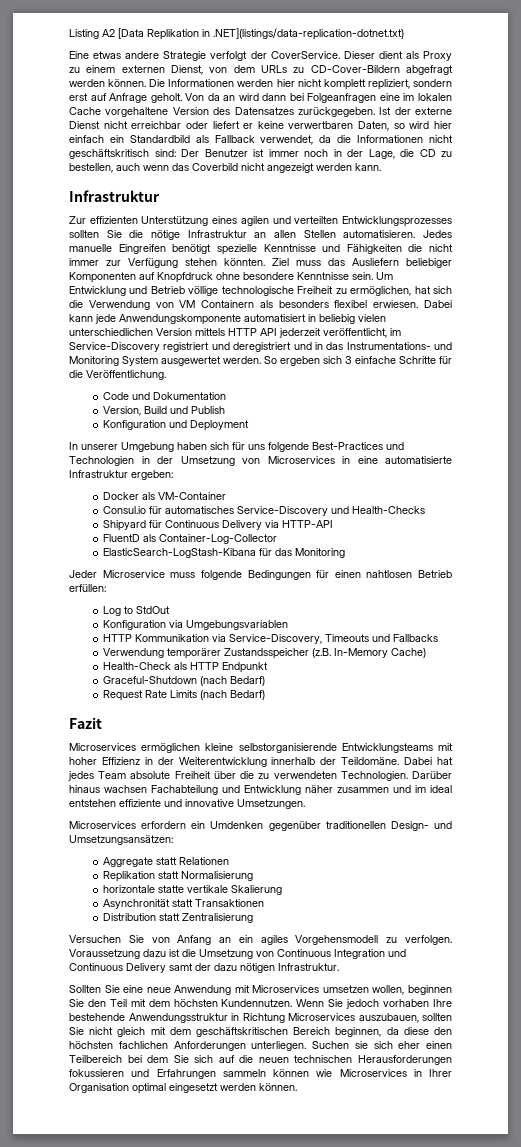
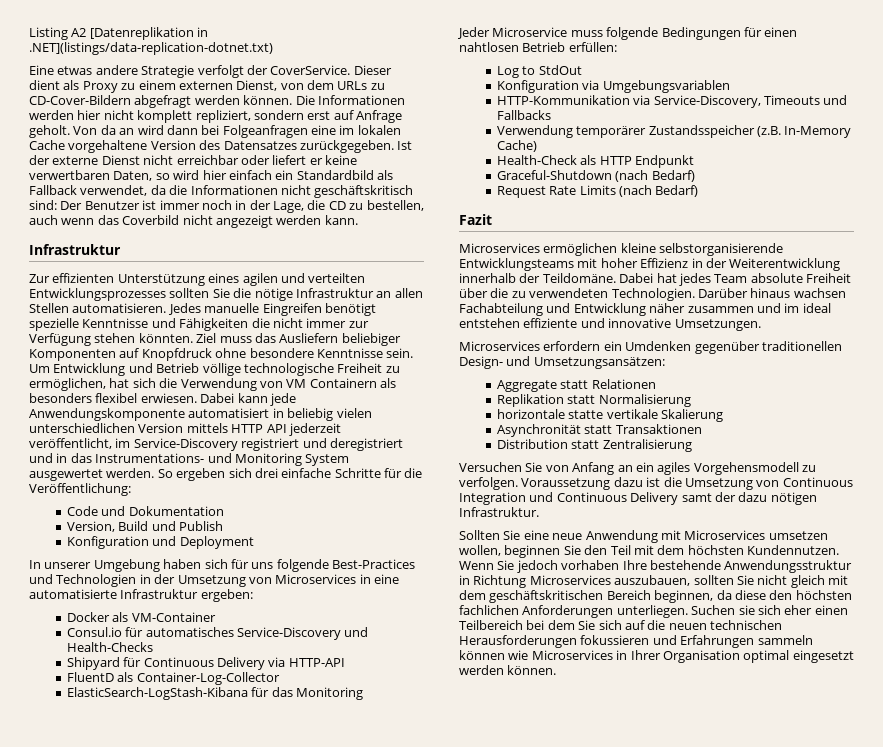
[118,28,199,40] [Data Replikation -> [89,27,194,40] [Datenreplikation
[345,356,352,364] 3 -> [254,468,278,478] drei
[86,370,166,380] Veröffentlichung. -> [29,483,131,496] Veröffentlichung:
[102,634,209,642] HTTP Kommunikation -> [496,95,630,105] HTTP-Kommunikation

